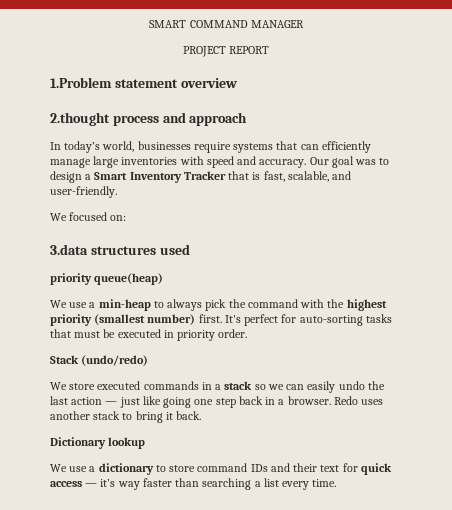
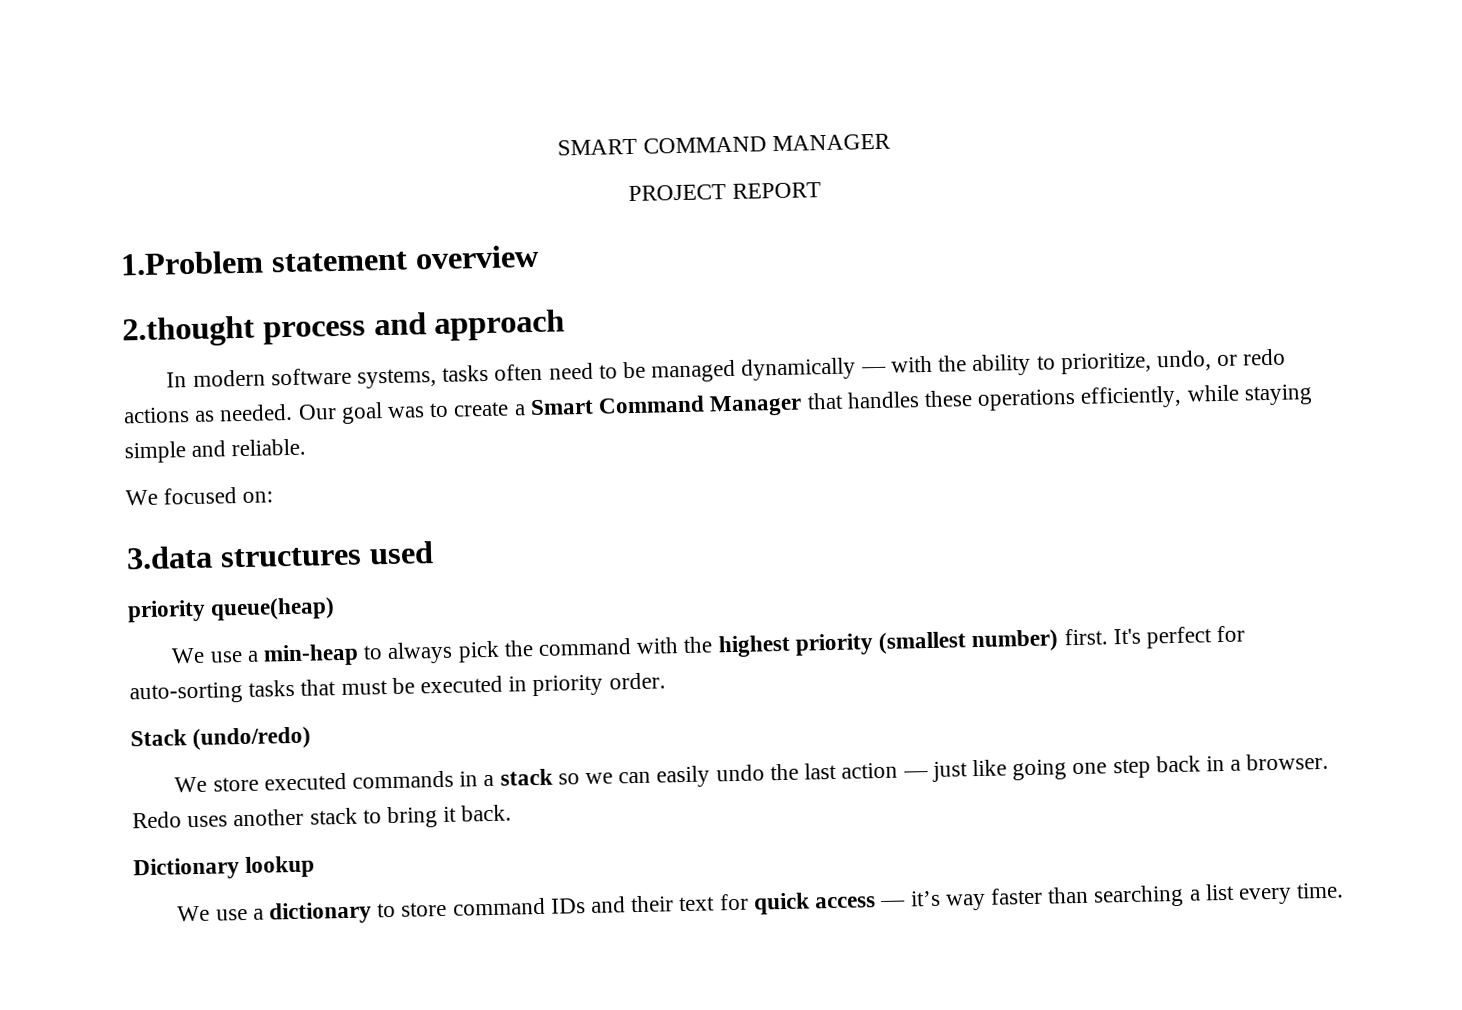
[64,141,371,153] [50,156,307,168] today’s world, businesses require systems that can efficiently manage large inventories with speed and accuracy. -> [192,348,1287,389] [123,403,294,424] modern software systems, tasks often need to be managed dynamically — with the ability to prioritize, undo, or redo actions as needed.
[50,171,82,183] design -> [453,401,510,417] create
[129,171,352,183] [50,186,117,198] Inventory Tracker that is fast, scalable, and user-friendly. -> [598,384,1313,417] [124,438,307,464] Command Manager that handles these operations efficiently, while staying simple and reliable.

